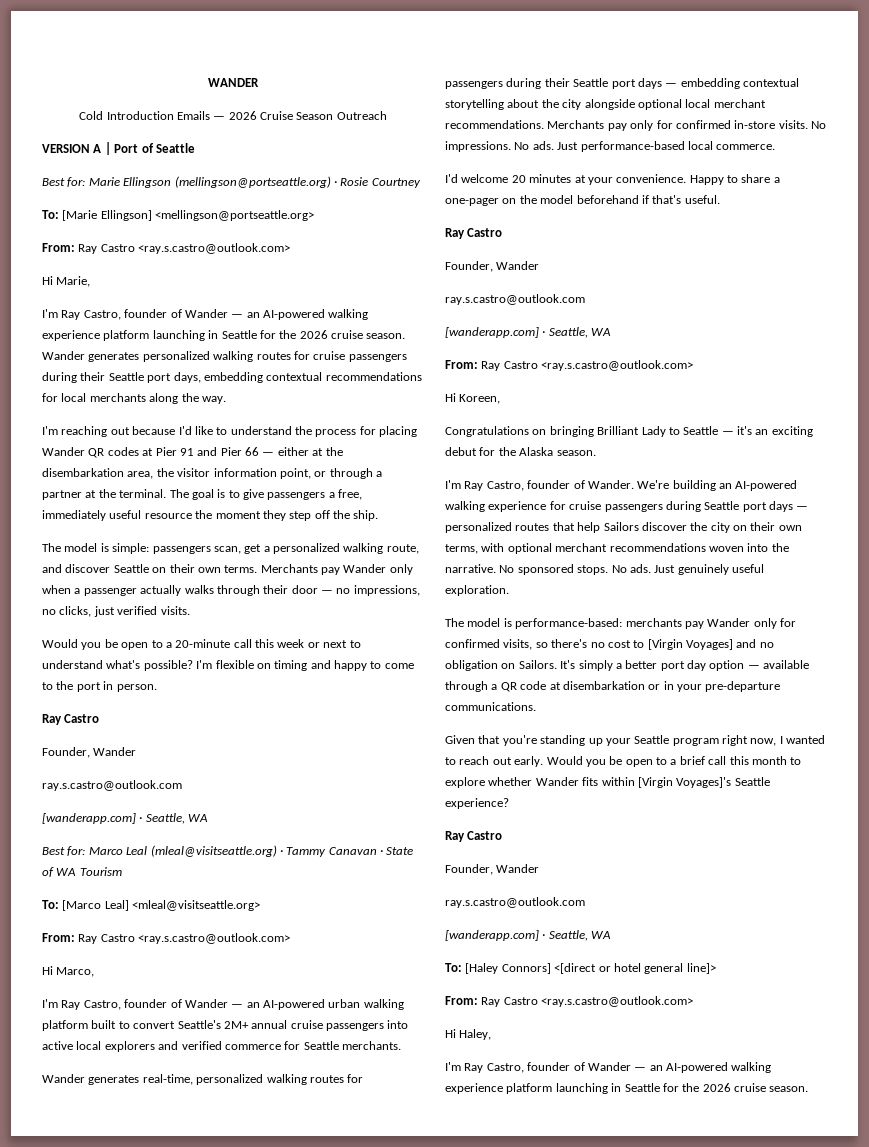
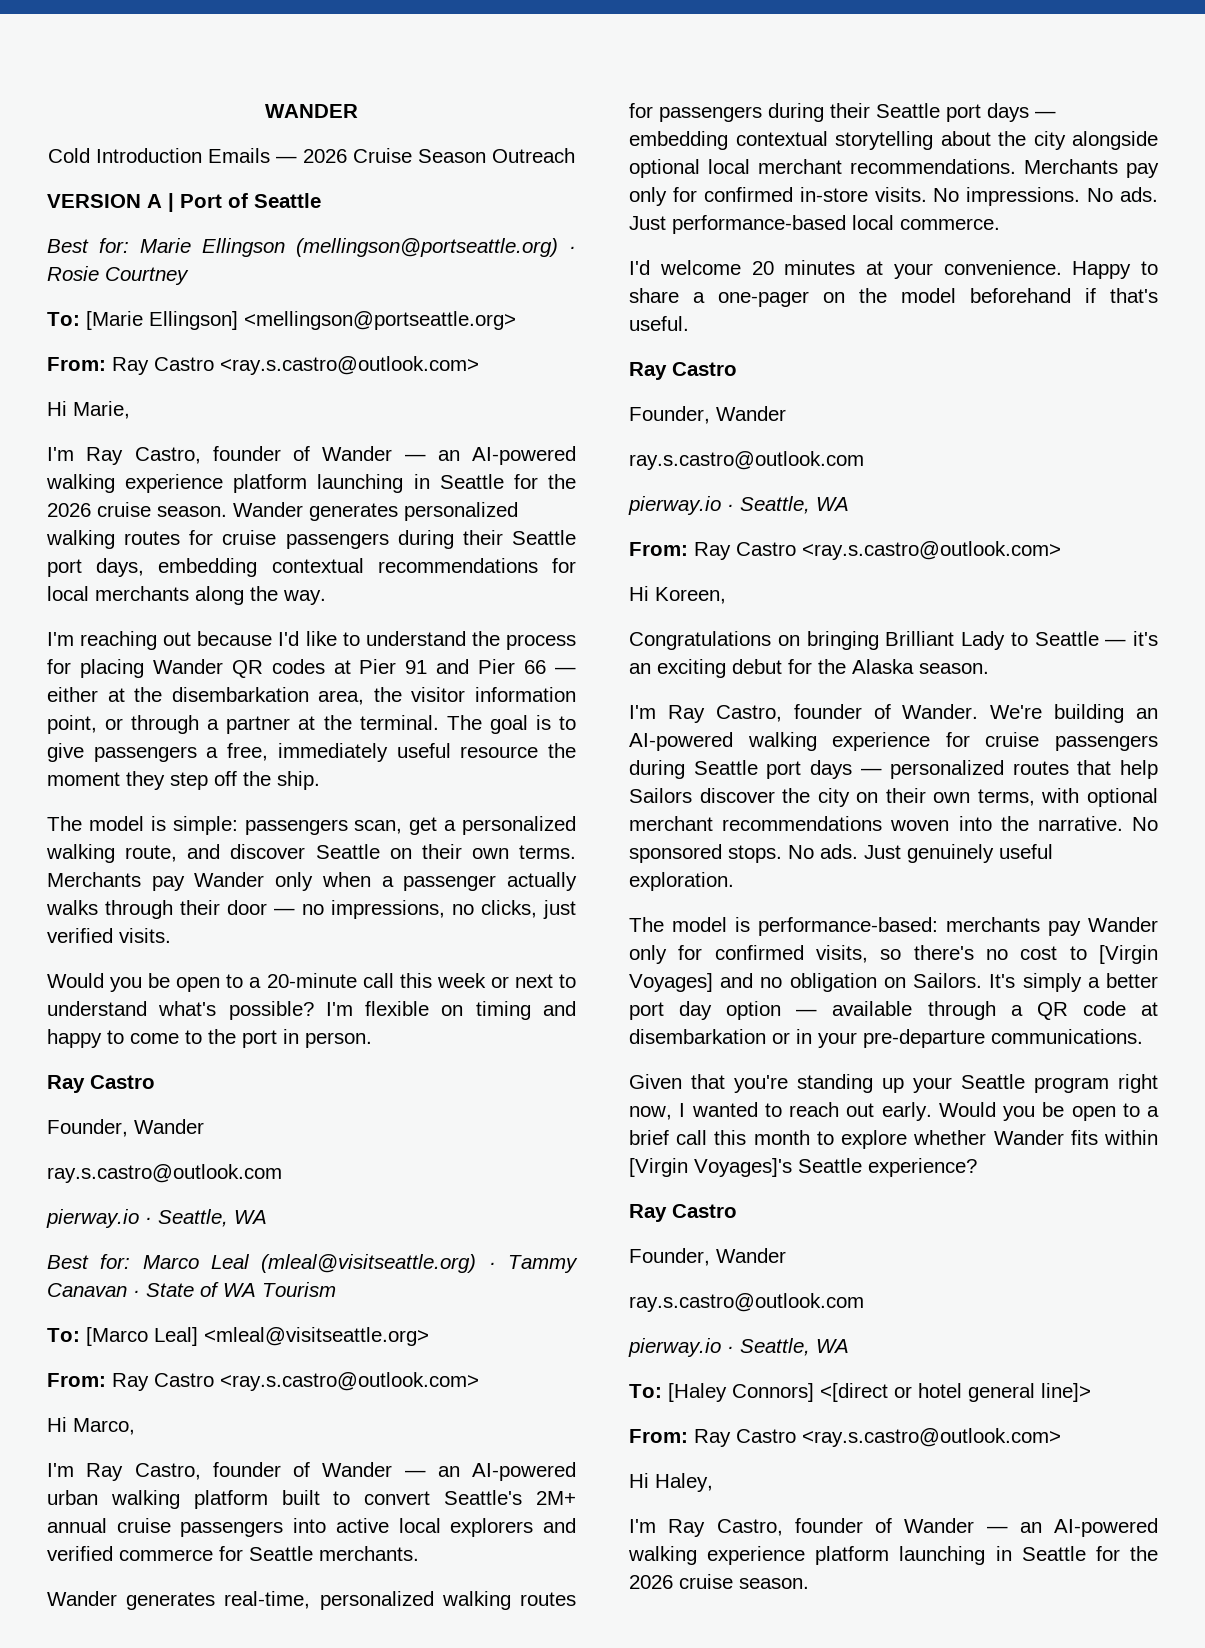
[42,813,136,824] [wanderapp.com] -> [46,1209,139,1228] pierway.io
[445,327,539,338] [wanderapp.com] -> [628,496,721,515] pierway.io
[445,930,539,941] [wanderapp.com] -> [628,1338,721,1357] pierway.io

